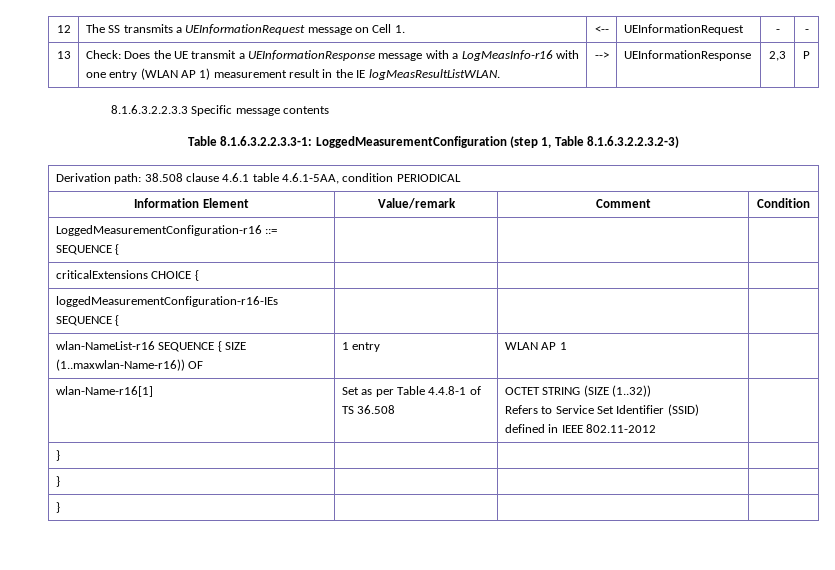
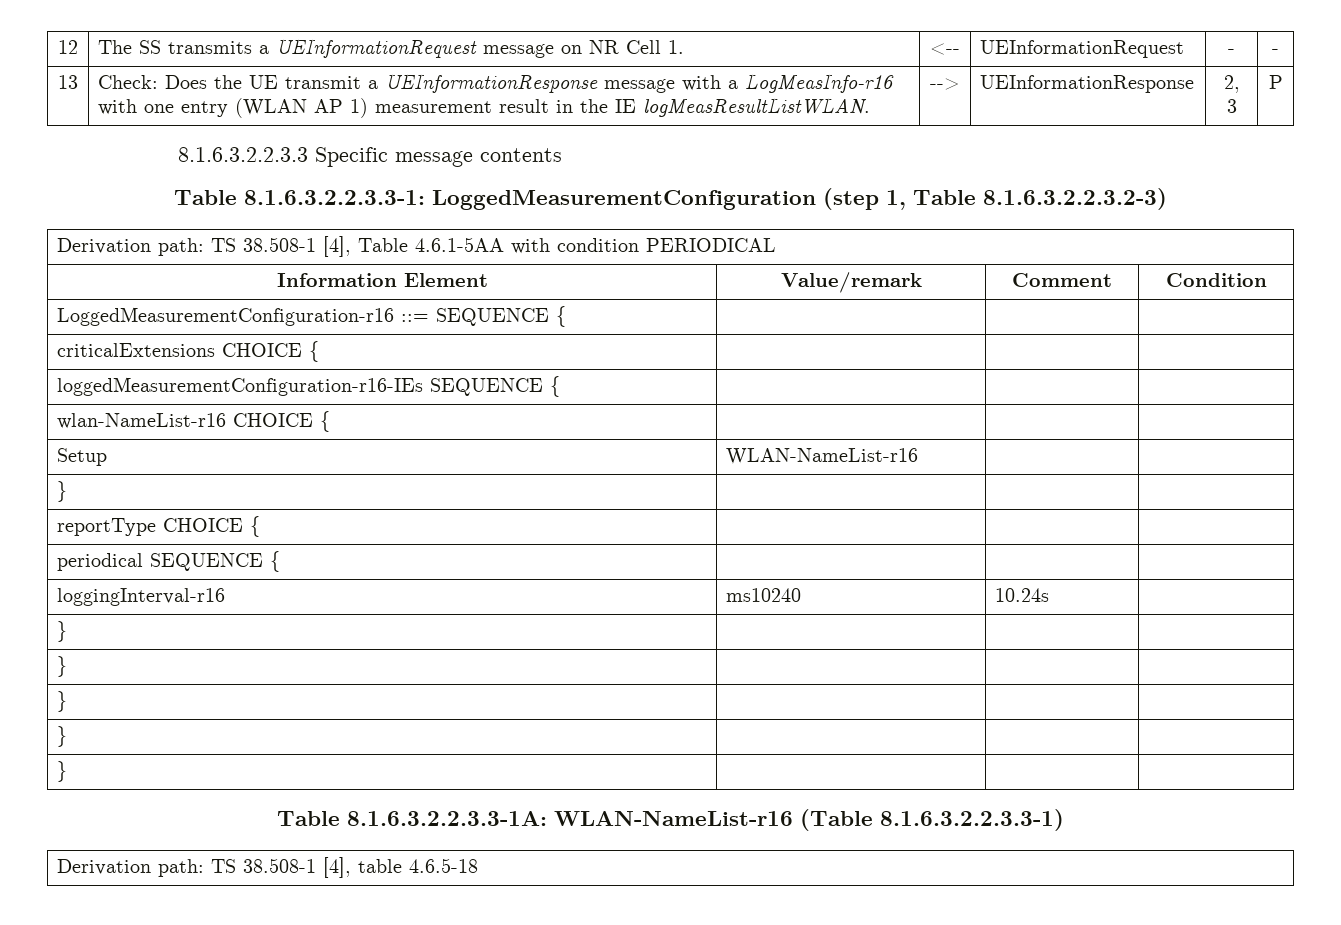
(370, 30) none -> [589,40,620,54] NR
[769,51,786,61] 2,3 -> [1223,75,1240,93] [1226,99,1237,113] 2, 3
[144,173,340,184] 38.508 clause 4.6.1 table 4.6.1-5AA, -> [211,236,551,257] TS 38.508-1 [4], Table 4.6.1-5AA with
[158,341,246,352] [55,359,204,371] [341,342,381,352] [504,342,567,350] [55,386,153,397] [341,386,481,397] [341,405,396,414] [504,385,651,397] [504,404,699,416] [504,424,656,433] [55,450,60,461] [55,476,60,487] [55,502,60,513] SEQUENCE { SIZE (1..maxwlan-Name-r16)) OF | 1 entry | WLAN AP 1 | // wlan-Name-r16[1] | Set as per Table 4.4.8-1 of TS 36.508 | OCTET STRING (SIZE (1..32)) // Refers to Service Set Identifier (SSID) defined in IEEE 802.11-2012 | // } | | | // } | | | // } | | | -> [233,411,331,432] [57,448,108,466] [726,448,919,465] [57,481,68,502] [57,516,261,537] [57,551,281,572] [57,588,226,606] [726,588,802,602] [995,588,1050,602] [57,621,68,642] [57,656,68,677] [57,691,68,712] [57,726,68,747] [57,761,68,782] [277,809,1064,831] [57,857,479,878] CHOICE { | | | // Setup | WLAN-NameList-r16 | | // } | | | // reportType CHOICE { | | | // periodical SEQUENCE { | | | // loggingInterval-r16 | ms10240 | 10.24s | // } | | | // } | | | // } | | | // } | | | // } | | | // Table 8.1.6.3.2.2.3.3-1A: WLAN-NameList-r16 (Table 8.1.6.3.2.2.3.3-1) // Derivation path: TS 38.508-1 [4], table 4.6.5-18

